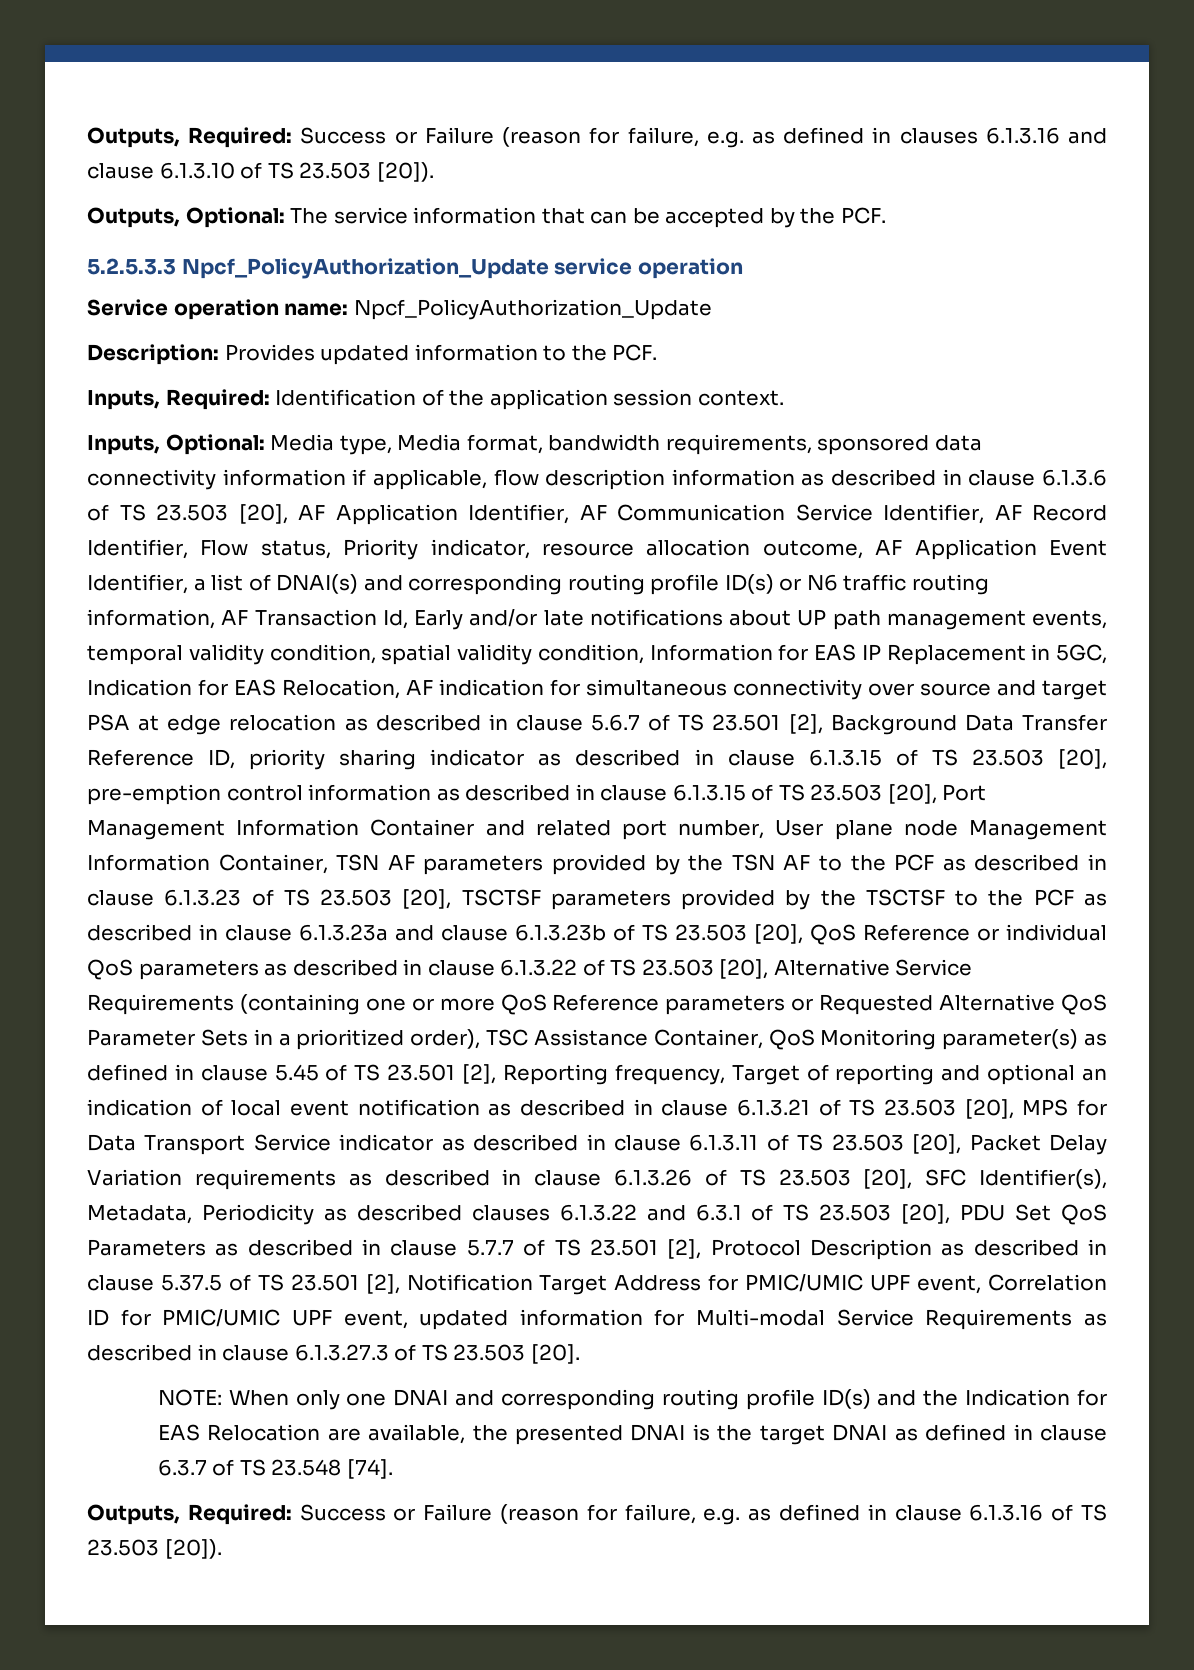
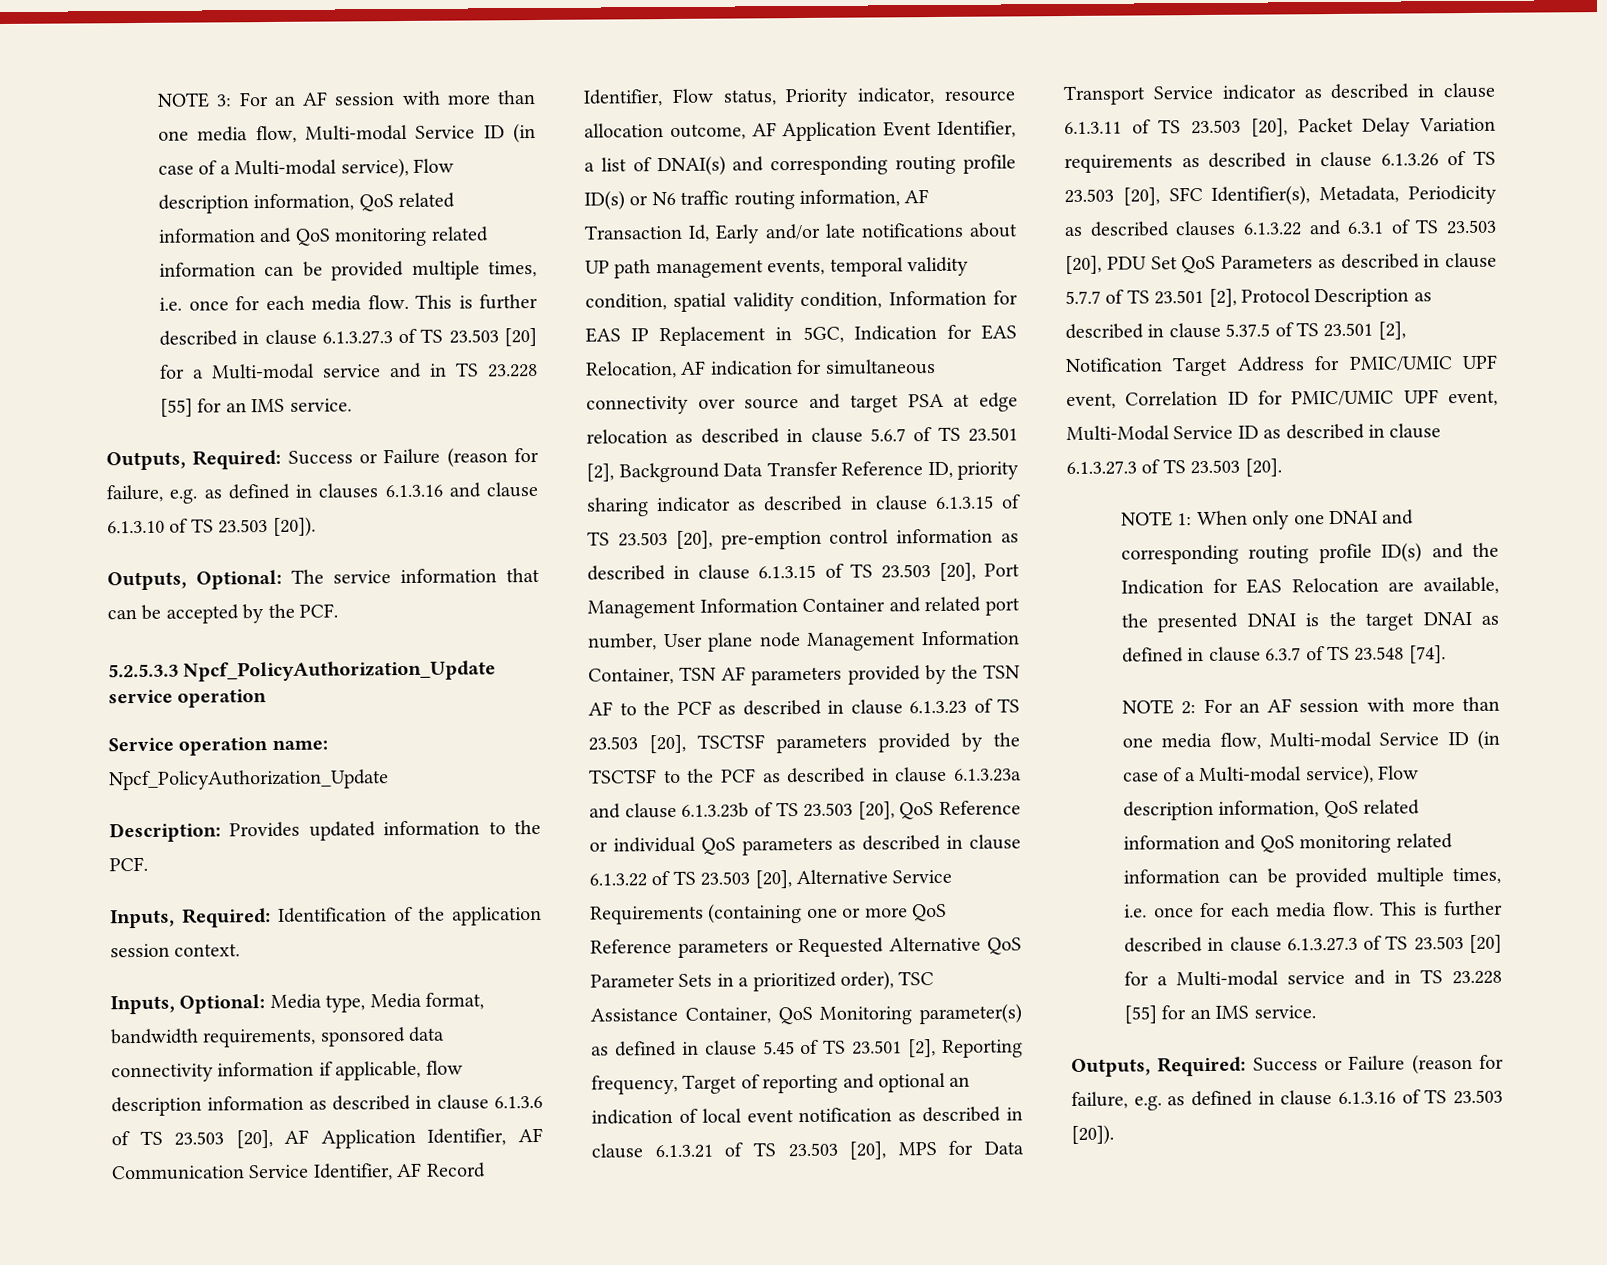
(87, 137) none -> [157,90,536,108] [158,122,536,144] [158,157,455,179] [158,192,456,214] [158,226,489,247] [159,260,537,281] [159,293,538,311] [159,327,537,347] [159,362,538,380] [160,398,352,417] NOTE 3: For an AF session with more than one media flow, Multi-modal Service ID (in case of a Multi-modal service), Flow description information, QoS related information and QoS monitoring related information can be provided multiple times, i.e. once for each media flow. This is further described in clause 6.1.3.27.3 of TS 23.503 [20] for a Multi-modal service and in TS 23.228 [55] for an IMS service. //
[419,1309,1073,1330] updated information for Multi-modal Service Requirements -> [1066,425,1259,442] Multi-Modal Service ID
[157,1389,222,1406] NOTE: -> [1121,511,1193,527] NOTE 1:
(393, 1469) none -> [1122,696,1500,715] [1122,729,1500,750] [1123,764,1420,786] [1123,799,1421,821] [1123,833,1453,854] [1123,867,1501,888] [1124,900,1503,918] [1124,934,1502,954] [1124,969,1502,987] [1124,1005,1316,1024] // NOTE 2: For an AF session with more than one media flow, Multi-modal Service ID (in case of a Multi-modal service), Flow description information, QoS related information and QoS monitoring related information can be provided multiple times, i.e. once for each media flow. This is further described in clause 6.1.3.27.3 of TS 23.503 [20] for a Multi-modal service and in TS 23.228 [55] for an IMS service.

